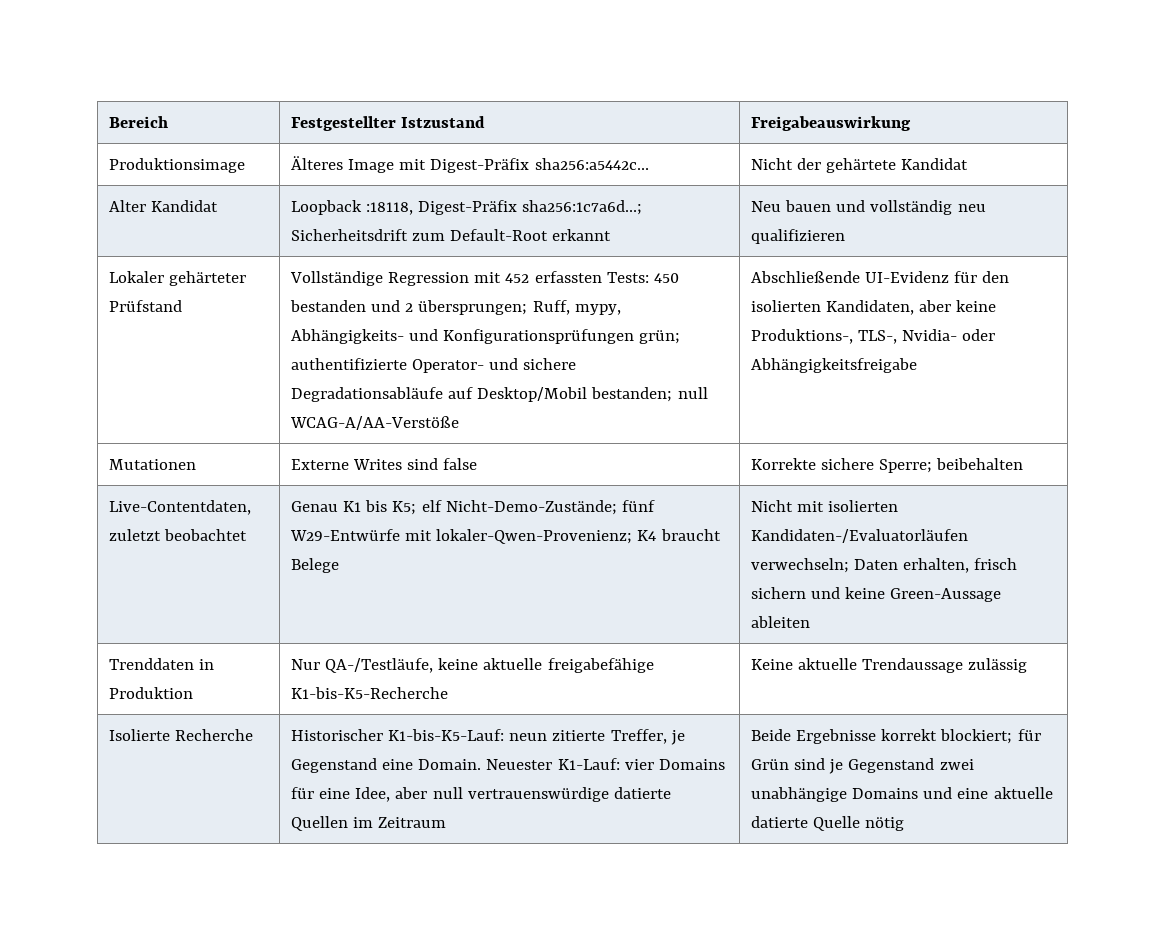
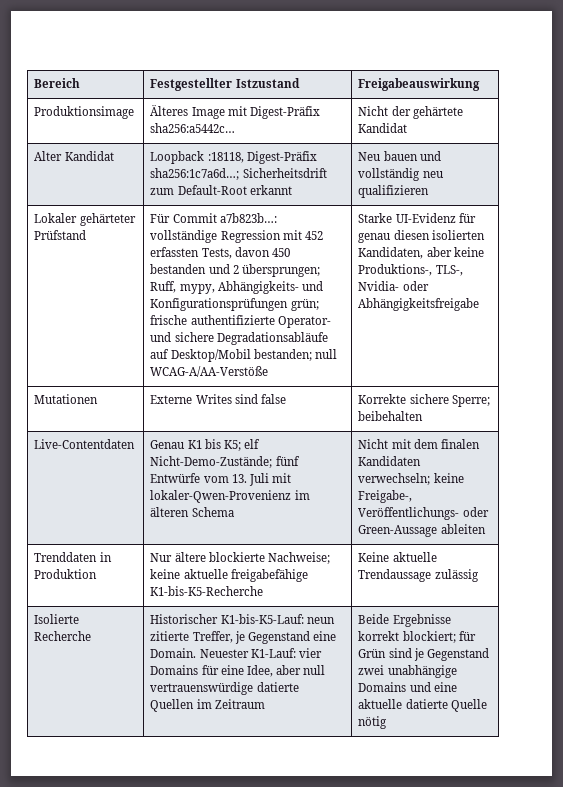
[290,271,384,286] Vollständige -> [150,213,277,223] [150,230,218,243] Für Commit a7b823b…: vollständige
[606,272,649,283] Tests: -> [201,247,270,259] Tests, davon
(681, 337) none -> [150,315,188,325] frische
[751,271,861,283] Abschließende -> [358,213,393,223] Starke
[982,271,1010,283] den -> [358,230,430,243] genau diesen
[109,500,252,515] [109,529,248,541] Live-Contentdaten, zuletzt beobachtet -> [34,439,136,449] Live-Contentdaten
[290,529,721,544] [291,558,340,573] [751,500,899,512] [751,529,969,543] [751,558,1018,573] [751,587,886,599] W29-Entwürfe mit lokaler-Qwen-Provenienz; K4 braucht Belege | Nicht mit isolierten Kandidaten-/Evaluatorläufen verwechseln; Daten erhalten, frisch sichern und keine -> [150,473,291,486] [150,490,310,503] [150,507,234,517] [358,439,480,449] [358,456,422,466] [358,473,464,485] [358,490,413,503] [358,507,489,520] Entwürfe vom 13. Juli mit lokaler-Qwen-Provenienz im älteren Schema | Nicht mit dem finalen Kandidaten verwechseln; keine Freigabe-, Veröffentlichungs- oder
[325,658,434,673] QA-/Testläufe, -> [174,552,330,564] ältere blockierte Nachweise;

